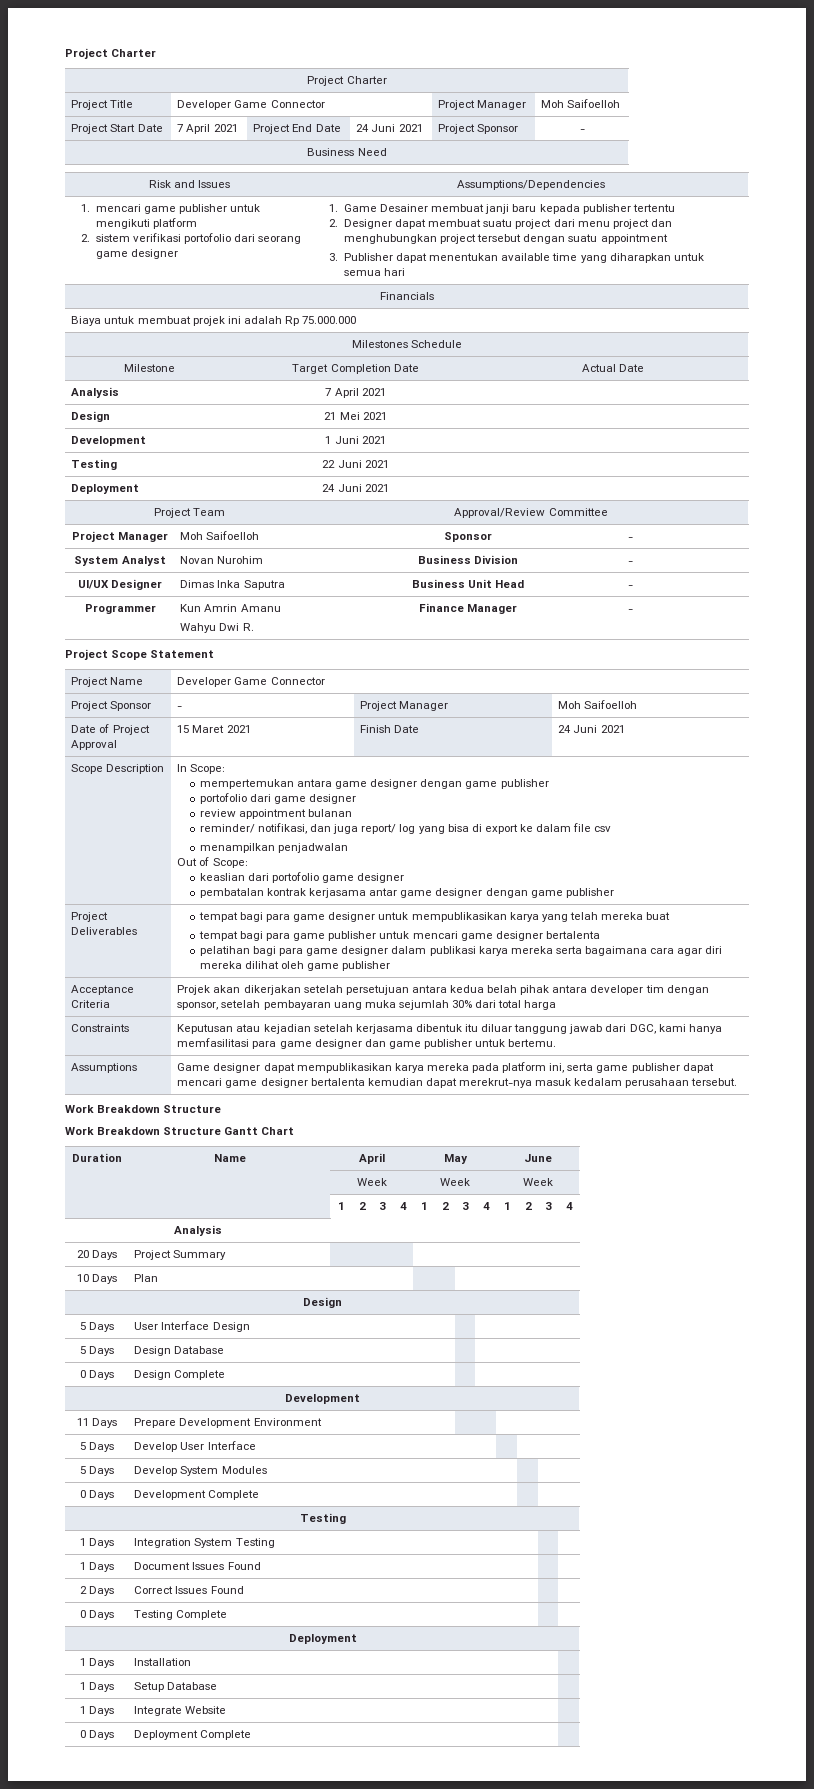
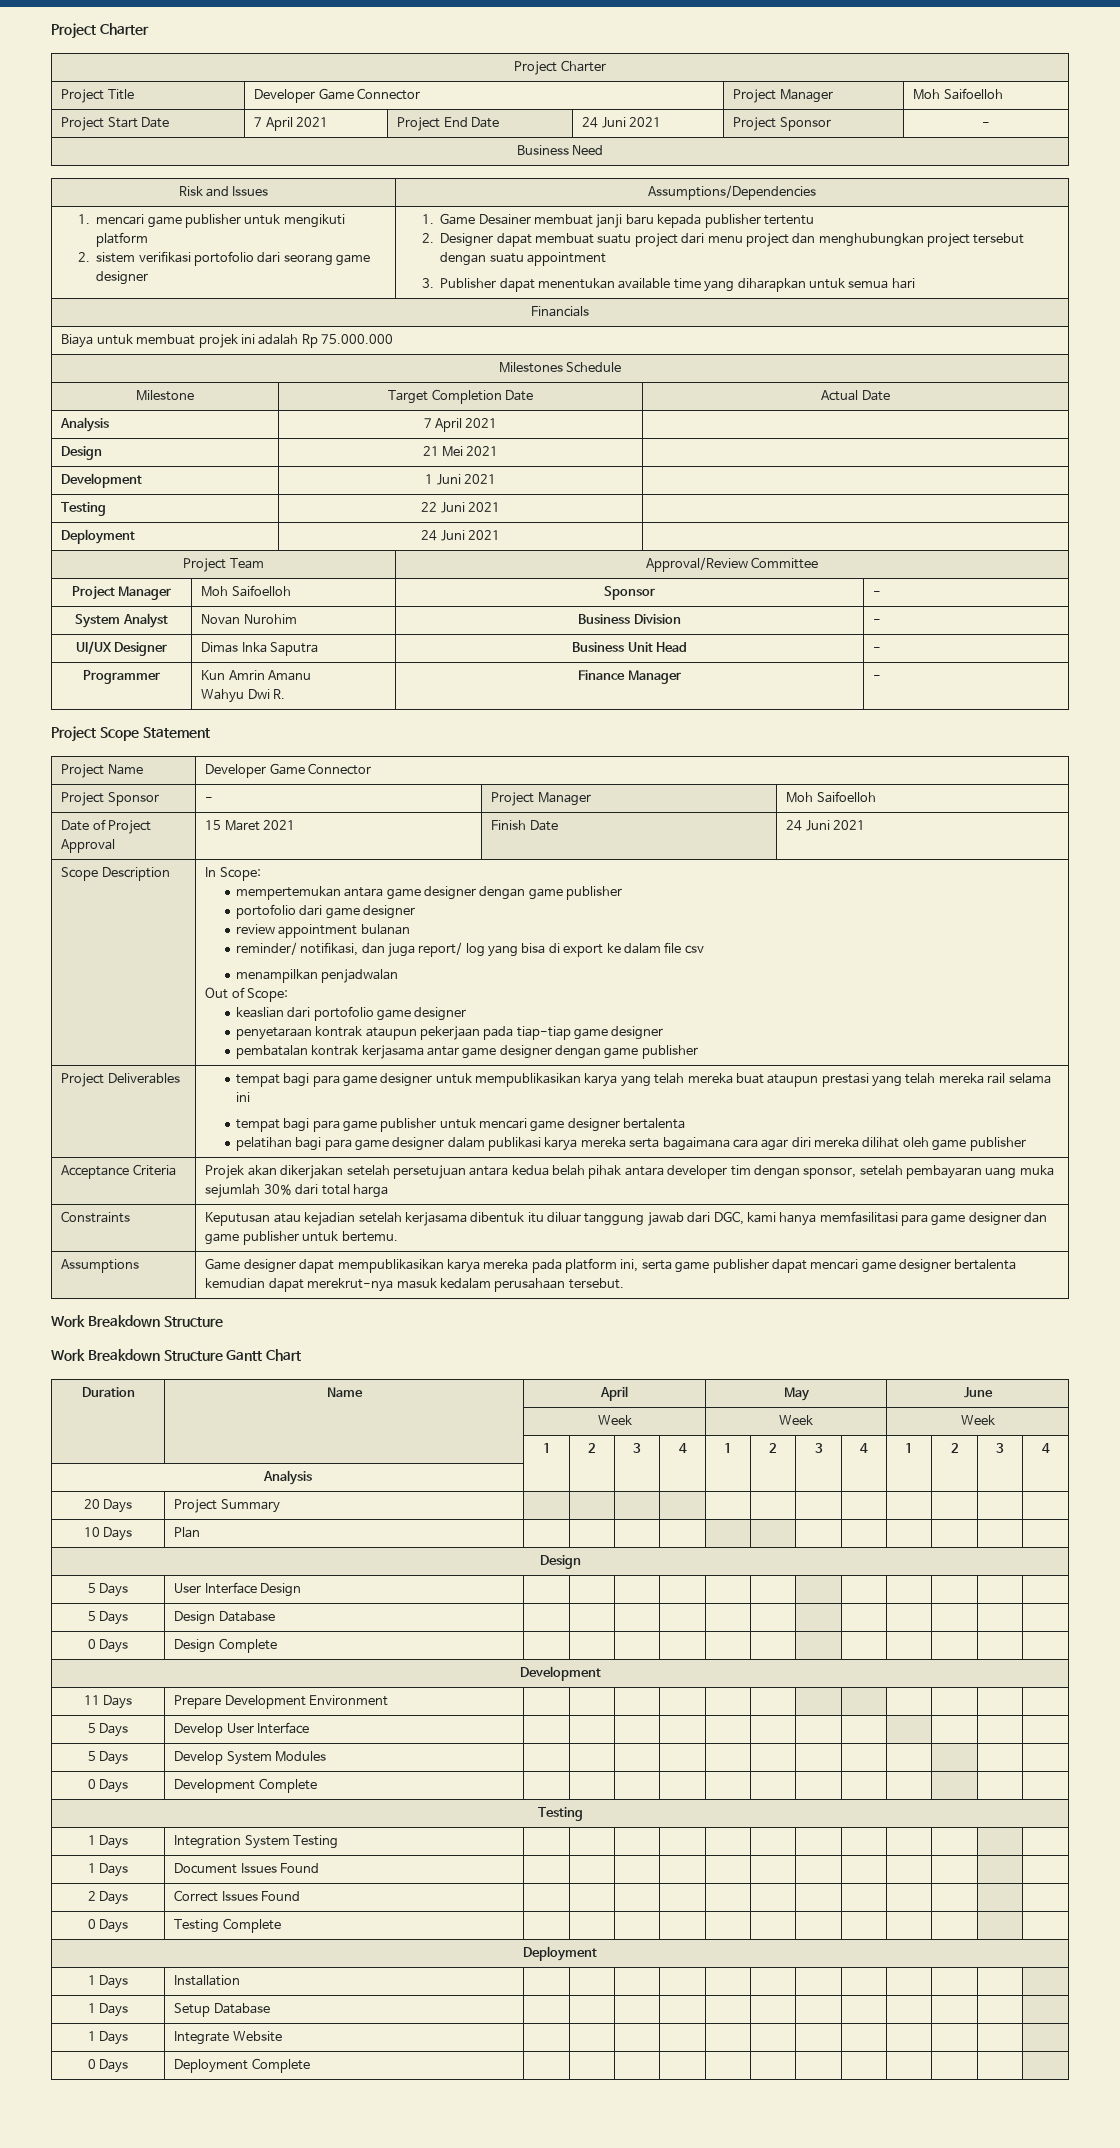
(405, 878) none -> [235,1026,664,1040] // penyetaraan kontrak ataupun pekerjaan pada tiap-tiap game designer
(671, 916) none -> [767,1073,1051,1087] [235,1092,250,1102] ataupun prestasi yang telah mereka rail selama ini

